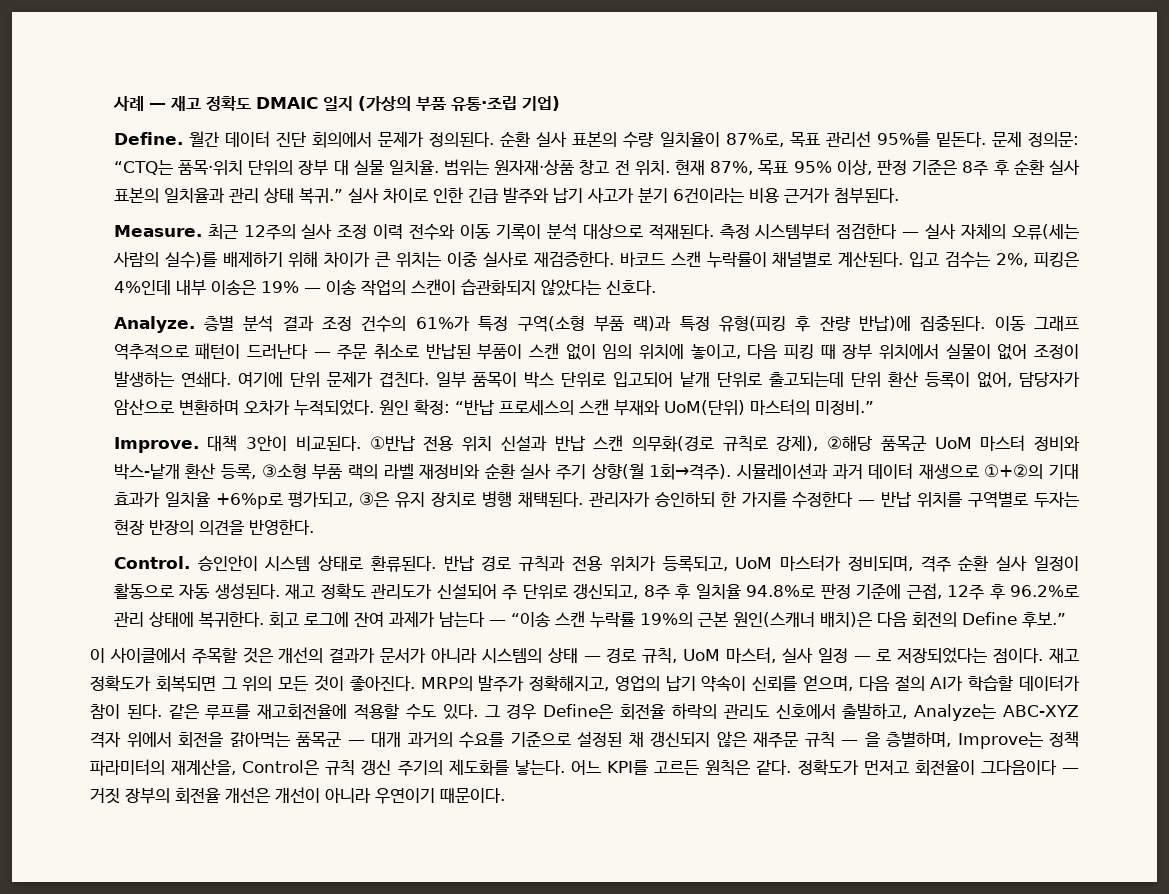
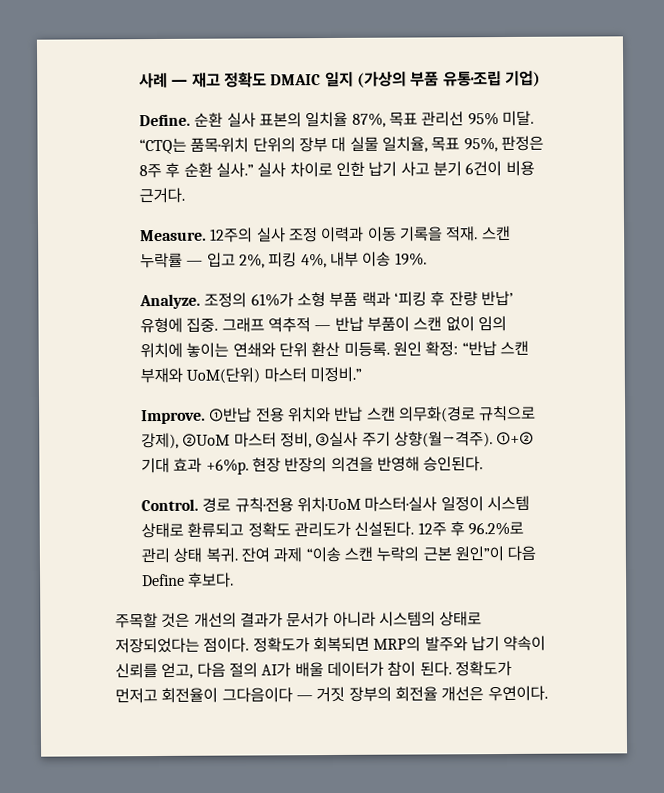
[188,131,1079,148] 월간 데이터 진단 회의에서 문제가 정의된다. 순환 실사 표본의 수량 일치율이 87%로, 목표 관리선 95%를 밑돈다. 문제 정의문: -> [194,110,534,128] 순환 실사 표본의 일치율 87%, 목표 관리선 95% 미달.
[388,159,1080,176] [113,187,899,204] 일치율. 범위는 원자재·상품 창고 전 위치. 현재 87%, 목표 95% 이상, 판정 기준은 8주 후 순환 실사 표본의 일치율과 관리 상태 복귀.” 실사 차이로 인한 긴급 발주와 납기 사고가 분기 6건이라는 비용 근거가 첨부된다. -> [381,135,544,153] [139,160,535,179] [139,187,186,204] 일치율, 목표 95%, 판정은 8주 후 순환 실사.” 실사 차이로 인한 납기 사고 분기 6건이 비용 근거다.
[207,224,238,239] 최근 -> (208, 235) none
[373,223,1080,240] [112,251,1080,268] [113,279,656,296] [113,315,1079,333] [113,343,471,360] 이력 전수와 이동 기록이 분석 대상으로 적재된다. 측정 시스템부터 점검한다 — 실사 자체의 오류(세는 사람의 실수)를 배제하기 위해 차이가 큰 위치는 이중 실사로 재검증한다. 바코드 스캔 누락률이 채널별로 계산된다. 입고 검수는 2%, 피킹은 4%인데 내부 이송은 19% — 이송 작업의 스캔이 습관화되지 않았다는 신호다. // Analyze. 층별 분석 결과 조정 건수의 61%가 특정 구역(소형 부품 랙)과 특정 유형(피킹 후 잔량 반납)에 집중된다. 이동 그래프 역추적으로 패턴이 드러난다 — 주문 취소로 반납된 -> [321,225,511,243] [140,251,427,269] [139,290,514,310] [140,316,364,334] 이력과 이동 기록을 적재. 스캔 누락률 — 입고 2%, 피킹 4%, 내부 이송 19%. // Analyze. 조정의 61%가 소형 부품 랙과 ‘피킹 후 잔량 반납’ 유형에 집중. 그래프 역추적 — 반납
[690,344,1079,360] [113,371,1080,388] [113,399,374,416] 놓이고, 다음 피킹 때 장부 위치에서 실물이 없어 조정이 발생하는 연쇄다. 여기에 단위 문제가 겹친다. 일부 품목이 박스 단위로 입고되어 낱개 단위로 출고되는데 단위 환산 등록이 없어, 담당자가 암산으로 변환하며 오차가 누적되었다. -> [186,341,390,358] 놓이는 연쇄와 단위 환산 미등록.
[498,400,574,415] 프로세스의 -> (497, 349) none
[749,399,810,415] 마스터의 -> [263,367,307,383] 마스터
[207,435,1081,452] [113,463,1079,480] [113,491,1080,509] 대책 3안이 비교된다. ①반납 전용 위치 신설과 반납 스캔 의무화(경로 규칙로 강제), ②해당 품목군 UoM 마스터 정비와 박스-낱개 환산 등록, ③소형 부품 랙의 라벨 재정비와 순환 실사 주기 상향(월 1회→격주). 시뮬레이션과 과거 데이터 재생으로 ①+②의 기대 효과가 일치율 +6%p로 평가되고, ③은 유지 장치로 병행 채택된다. 관리자가 승인하되 한 가지를 수정한다 — 반납 위치를 구역별로 두자는 -> [209,405,537,423] [141,431,535,450] [141,457,249,475] ①반납 전용 위치와 반납 스캔 의무화(경로 규칙으로 강제), ②UoM 마스터 정비, ③실사 주기 상향(월→격주). ①+② 기대 효과 +6%p.
[248,519,314,535] 반영한다. -> [376,456,484,472] 반영해 승인된다.
[197,555,1079,572] [113,583,1080,600] [113,611,1066,628] [90,647,186,663] 승인안이 시스템 상태로 환류된다. 반납 경로 규칙과 전용 위치가 등록되고, UoM 마스터가 정비되며, 격주 순환 실사 일정이 활동으로 자동 생성된다. 재고 정확도 관리도가 신설되어 주 단위로 갱신되고, 8주 후 일치율 94.8%로 판정 기준에 근접, 12주 후 96.2%로 관리 상태에 복귀한다. 회고 로그에 잔여 과제가 남는다 — “이송 스캔 누락률 19%의 근본 원인(스캐너 배치)은 다음 회전의 Define 후보.” // 이 사이클에서 -> [202,495,530,513] [141,521,525,539] [141,545,537,564] [142,572,235,588] 경로 규칙·전용 위치·UoM 마스터·실사 일정이 시스템 상태로 환류되고 정확도 관리도가 신설된다. 12주 후 96.2%로 관리 상태 복귀. 잔여 과제 “이송 스캔 누락의 근본 원인”이 다음 Define 후보다. //
[547,647,892,664] 상태 — 경로 규칙, UoM 마스터, 실사 일정 — 로 -> [439,611,483,627] 상태로
[1049,648,1080,663] 재고 -> (250, 645) none
[221,675,660,692] 그 위의 모든 것이 좋아진다. MRP의 발주가 정확해지고, 영업의 -> [373,636,468,652] MRP의 발주와
[803,675,854,691] 얻으며, -> [161,662,194,679] 얻고,
[968,675,1014,691] 학습할 -> [294,662,324,678] 배울
[168,703,1080,721] [90,731,1079,749] [90,759,792,776] 같은 루프를 재고회전율에 적용할 수도 있다. 그 경우 Define은 회전율 하락의 관리도 신호에서 출발하고, Analyze는 ABC-XYZ 격자 위에서 회전을 갉아먹는 품목군 — 대개 과거의 수요를 기준으로 설정된 채 갱신되지 않은 재주문 규칙 — 을 층별하며, Improve는 정책 파라미터의 재계산을, Control은 규칙 갱신 주기의 제도화를 낳는다. 어느 KPI를 고르든 원칙은 같다. -> (452, 669) none
[275,787,505,804] 개선이 아니라 우연이기 때문이다. -> [487,685,548,702] 우연이다.

